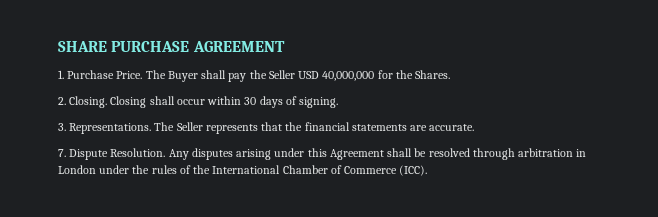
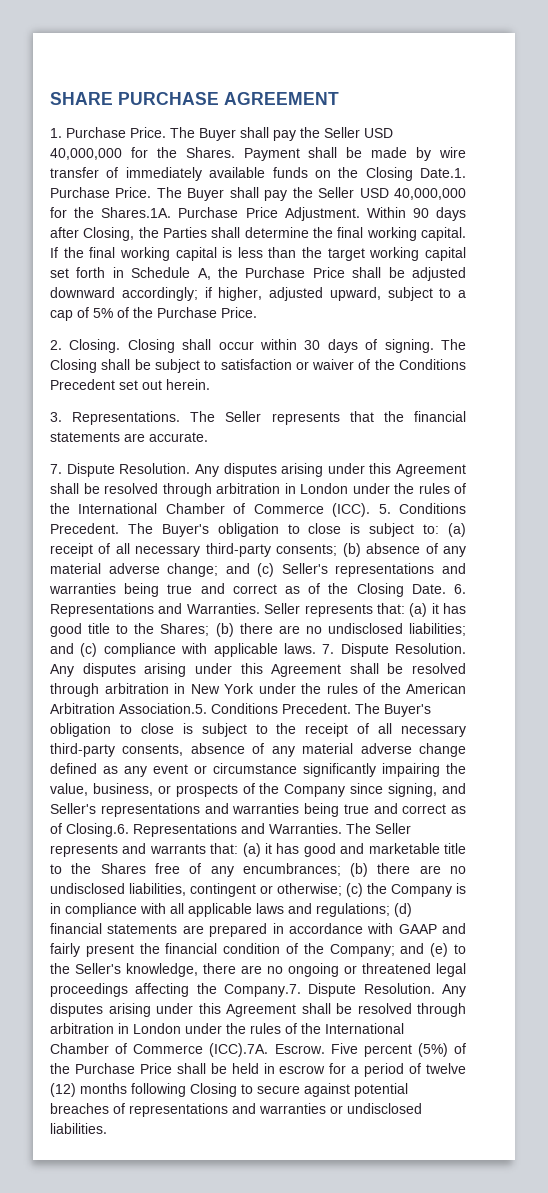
(451, 74) none -> [243,147,467,161] [50,167,466,181] [50,187,467,201] [50,207,466,221] [50,227,466,241] [50,247,466,261] [50,267,466,281] [50,287,466,301] [50,307,257,321] Payment shall be made by wire transfer of immediately available funds on the Closing Date.1. Purchase Price. The Buyer shall pay the Seller USD 40,000,000 for the Shares.1A. Purchase Price Adjustment. Within 90 days after Closing, the Parties shall determine the final working capital. If the final working capital is less than the target working capital set forth in Schedule A, the Purchase Price shall be adjusted downward accordingly; if higher, adjusted upward, subject to a cap of 5% of the Purchase Price.
(339, 102) none -> [440,339,466,350] [50,359,467,373] [50,379,210,390] The Closing shall be subject to satisfaction or waiver of the Conditions Precedent set out herein.
(428, 170) none -> [378,503,466,514] [50,523,467,537] [50,543,467,557] [50,563,466,577] [49,583,466,597] [50,603,466,617] [50,623,466,637] [50,643,466,657] [50,663,466,677] [50,683,466,697] [50,703,431,717] [50,723,466,737] [50,743,466,757] [50,763,466,777] [50,783,467,797] [50,803,466,817] [50,823,411,837] [50,843,466,857] [50,863,467,877] [50,883,466,897] [50,903,412,917] [50,923,466,937] [50,943,467,957] [50,963,466,977] [50,983,466,997] [50,1003,466,1017] [50,1023,404,1034] [50,1043,466,1057] [50,1063,467,1077] [50,1083,408,1097] [50,1103,422,1117] [50,1123,107,1134] 5. Conditions Precedent. The Buyer's obligation to close is subject to: (a) receipt of all necessary third-party consents; (b) absence of any material adverse change; and (c) Seller's representations and warranties being true and correct as of the Closing Date. 6. Representations and Warranties. Seller represents that: (a) it has good title to the Shares; (b) there are no undisclosed liabilities; and (c) compliance with applicable laws. 7. Dispute Resolution. Any disputes arising under this Agreement shall be resolved through arbitration in New York under the rules of the American Arbitration Association.5. Conditions Precedent. The Buyer's obligation to close is subject to the receipt of all necessary third-party consents, absence of any material adverse change defined as any event or circumstance significantly impairing the value, business, or prospects of the Company since signing, and Seller's representations and warranties being true and correct as of Closing.6. Representations and Warranties. The Seller represents and warrants that: (a) it has good and marketable title to the Shares free of any encumbrances; (b) there are no undisclosed liabilities, contingent or otherwise; (c) the Company is in compliance with all applicable laws and regulations; (d) financial statements are prepared in accordance with GAAP and fairly present the financial condition of the Company; and (e) to the Seller's knowledge, there are no ongoing or threatened legal proceedings affecting the Company.7. Dispute Resolution. Any disputes arising under this Agreement shall be resolved through arbitration in London under the rules of the International Chamber of Commerce (ICC).7A. Escrow. Five percent (5%) of the Purchase Price shall be held in escrow for a period of twelve (12) months following Closing to secure against potential breaches of representations and warranties or undisclosed liabilities.

